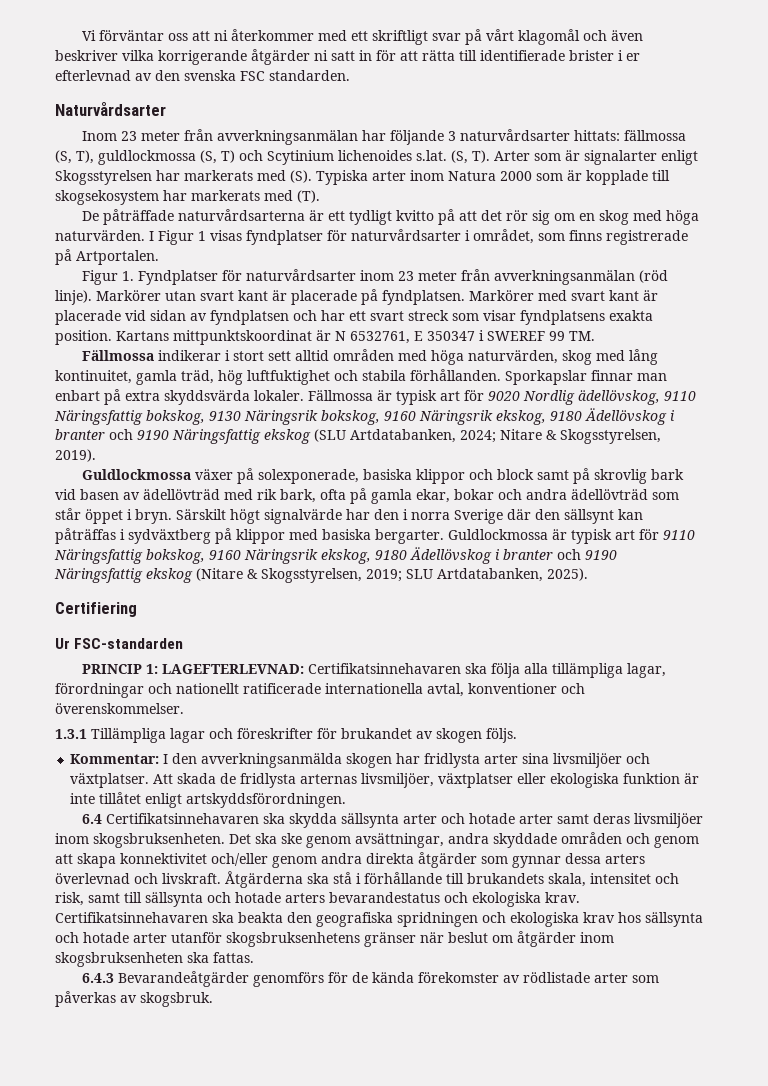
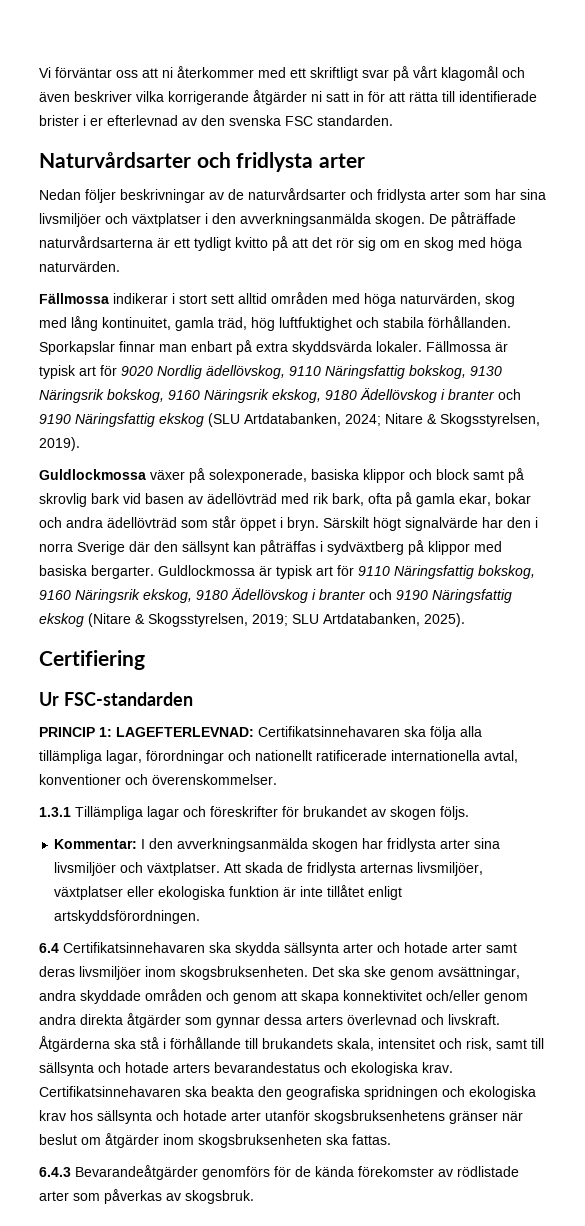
[81,129,686,145] [55,150,698,165] [55,170,670,185] [55,190,320,205] // Inom 23 meter från avverkningsanmälan har följande 3 naturvårdsarter hittats: fällmossa (S, T), guldlockmossa (S, T) och Scytinium lichenoides s.lat. (S, T). Arter som är signalarter enligt Skogsstyrelsen har markerats med (S). Typiska arter inom Natura 2000 som är kopplade till skogsekosystem har markerats med (T). // -> [196,152,366,172] [39,188,546,203] [39,213,425,227] och fridlysta arter // Nedan följer beskrivningar av de naturvårdsarter och fridlysta arter som har sina livsmiljöer och växtplatser i den avverkningsanmälda skogen.
[149,229,688,245] [55,249,159,265] [81,269,668,285] [55,289,658,305] [55,310,653,325] [55,330,595,345] I Figur 1 visas fyndplatser för naturvårdsarter i området, som finns registrerade på Artportalen. // Figur 1. Fyndplatser för naturvårdsarter inom 23 meter från avverkningsanmälan (röd linje). Markörer utan svart kant är placerade på fyndplatsen. Markörer med svart kant är placerade vid sidan av fyndplatsen och har ett svart streck som visar fyndplatsens exakta position. Kartans mittpunktskoordinat är N 6532761, E 350347 i SWEREF 99 TM. -> (120, 266) none

